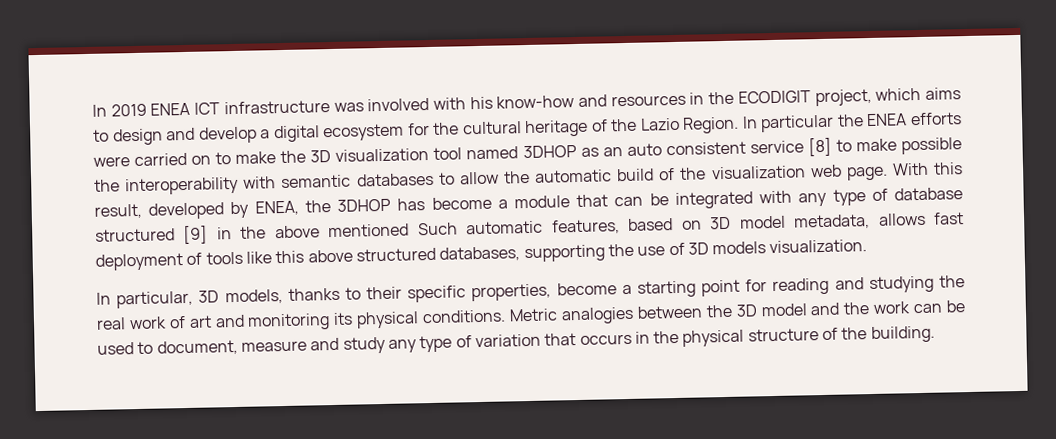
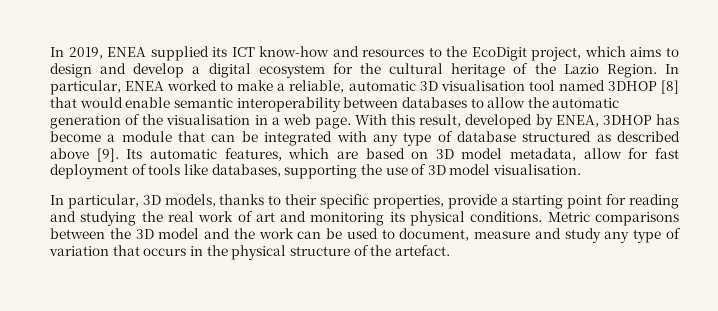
[92,90,811,117] In 2019 ENEA ICT infrastructure was involved with his know-how and resources in the ECODIGIT -> [50,46,527,61] In 2019, ENEA supplied its ICT know-how and resources to the EcoDigit
[760,112,962,133] [93,137,963,167] [94,174,352,196] particular the ENEA efforts were carried on to make the 3D visualization tool named 3DHOP as an auto consistent service [8] to make possible the interoperability with semantic -> [50,80,680,95] [50,97,399,112] particular, ENEA worked to make a reliable, automatic 3D visualisation tool named 3DHOP [8] that would enable semantic interoperability between
[616,165,806,182] build of the visualization -> [50,114,280,129] generation of the visualisation in a
[304,200,331,213] the -> (599, 121) none
[183,219,620,245] [9] in the above mentioned Such automatic features, -> [596,131,680,142] [50,148,358,162] as described above [9]. Its automatic features, which are
[877,212,926,226] allows -> [583,148,649,159] allow for
[275,247,436,264] this above structured -> (208, 169) none
[712,239,868,255] models visualization. -> [449,164,582,175] model visualisation.
[556,282,617,296] become -> [447,194,497,209] provide
[560,306,634,325] analogies -> [595,212,680,226] comparisons
[870,325,935,344] building. -> [394,245,450,256] artefact.

